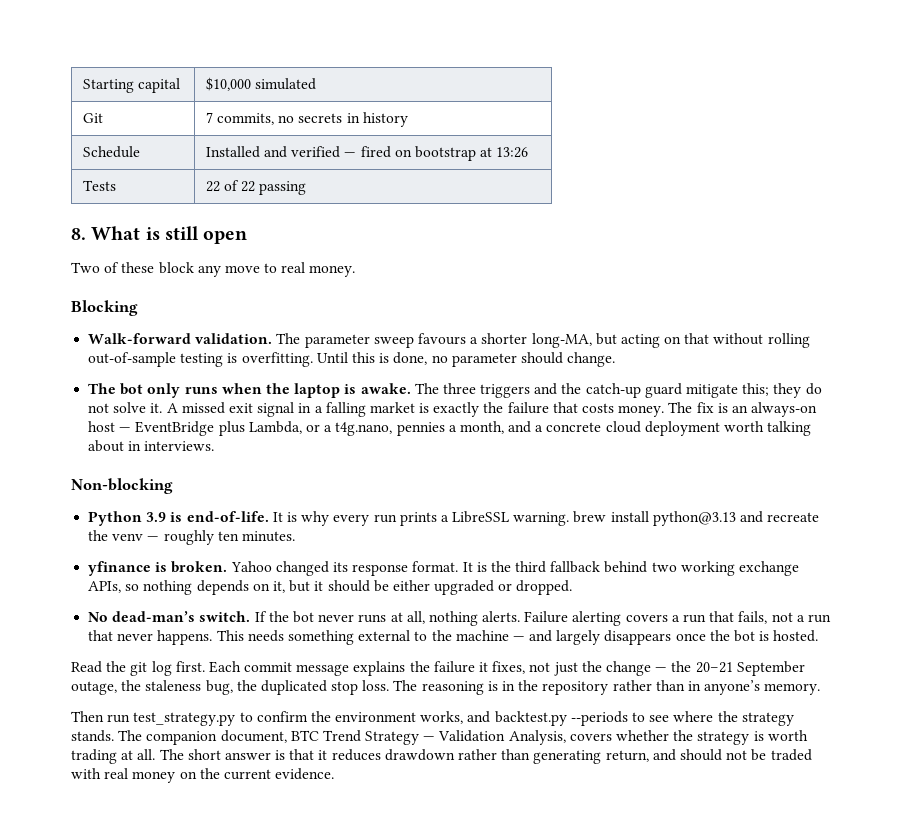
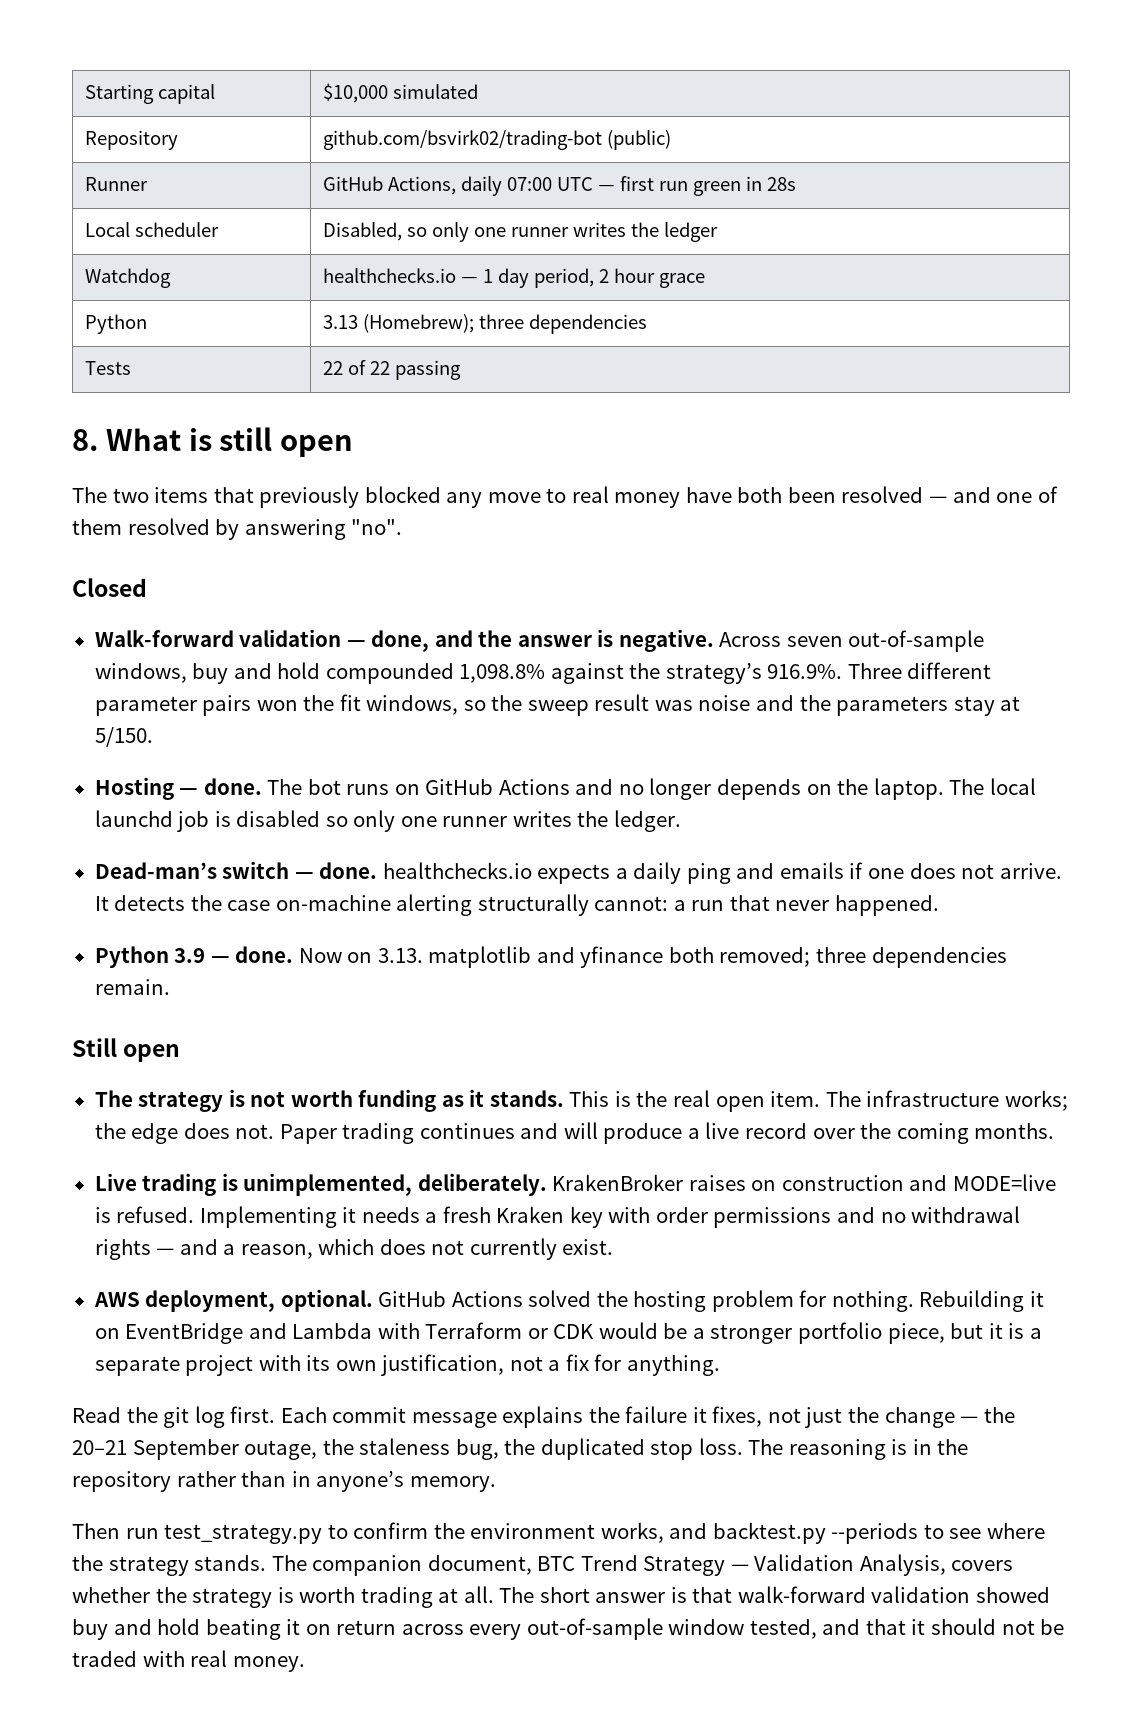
[82,113,103,123] [205,112,408,127] [82,146,140,158] [205,146,529,161] Git | 7 commits, no secrets in history // Schedule | Installed and verified — fired on bootstrap at 13:26 -> [85,130,179,150] [323,130,672,150] [85,177,149,191] [323,176,797,196] [85,222,220,237] [323,222,719,242] [85,268,172,288] [323,268,706,288] [85,314,148,334] [323,314,648,334] Repository | github.com/bsvirk02/trading-bot (public) // Runner | GitHub Actions, daily 07:00 UTC — first run green in 28s // Local scheduler | Disabled, so only one runner writes the ledger // Watchdog | healthchecks.io — 1 day period, 2 hour grace // Python | 3.13 (Homebrew); three dependencies
[71,262,356,277] [71,300,138,316] [88,333,810,348] [88,352,616,367] [88,383,822,398] [88,402,818,417] [88,421,812,436] [88,440,215,452] [71,478,173,494] [88,511,820,526] [88,530,295,545] [88,561,800,576] [88,580,573,595] [88,611,831,626] [88,630,819,645] Two of these block any move to real money. // Blocking // Walk-forward validation. The parameter sweep favours a shorter long-MA, but acting on that without rolling out-of-sample testing is overfitting. Until this is done, no parameter should change. // The bot only runs when the laptop is awake. The three triggers and the catch-up guard mitigate this; they do not solve it. A missed exit signal in a falling market is exactly the failure that costs money. The fix is an always-on host — EventBridge plus Lambda, or a t4g.nano, pennies a month, and a concrete cloud deployment worth talking about in interviews. // Non-blocking // Python 3.9 is end-of-life. It is why every run prints a LibreSSL warning. brew install python@3.13 and recreate the venv — roughly ten minutes. // yfinance is broken. Yahoo changed its response format. It is the third fallback behind two working exchange APIs, so nothing depends on it, but it should be either upgraded or dropped. // No dead-man’s switch. If the bot never runs at all, nothing alerts. Failure alerting covers a run that fails, not a run that never happens. This needs something external to the machine — and largely disappears once the bot is hosted. -> [72,486,1058,508] [72,518,403,540] [72,578,147,597] [94,629,985,652] [94,662,992,684] [94,694,1021,716] [94,727,153,747] [94,777,1036,800] [94,810,681,832] [94,861,1062,884] [94,894,939,916] [94,946,1007,968] [94,979,170,995] [72,1038,181,1062] [94,1089,1068,1112] [94,1122,1055,1144] [94,1173,1056,1196] [94,1206,1021,1228] [94,1238,614,1260] [93,1289,1044,1312] [94,1322,1042,1344] [94,1354,720,1376] The two items that previously blocked any move to real money have both been resolved — and one of them resolved by answering "no". // Closed // Walk-forward validation — done, and the answer is negative. Across seven out-of-sample windows, buy and hold compounded 1,098.8% against the strategy’s 916.9%. Three different parameter pairs won the fit windows, so the sweep result was noise and the parameters stay at 5/150. // Hosting — done. The bot runs on GitHub Actions and no longer depends on the laptop. The local launchd job is disabled so only one runner writes the ledger. // Dead-man’s switch — done. healthchecks.io expects a daily ping and emails if one does not arrive. It detects the case on-machine alerting structurally cannot: a run that never happened. // Python 3.9 — done. Now on 3.13. matplotlib and yfinance both removed; three dependencies remain. // Still open // The strategy is not worth funding as it stands. This is the real open item. The infrastructure works; the edge does not. Paper trading continues and will produce a live record over the coming months. // Live trading is unimplemented, deliberately. KrakenBroker raises on construction and MODE=live is refused. Implementing it needs a fresh Kraken key with order permissions and no withdrawal rights — and a reason, which does not currently exist. // AWS deployment, optional. GitHub Actions solved the hosting problem for nothing. Rebuilding it on EventBridge and Lambda with Terraform or CDK would be a stronger portfolio piece, but it is a separate project with its own justification, not a fix for anything.
[318,749,676,764] it reduces drawdown rather than generating return, and -> [737,1586,1051,1603] [72,1618,926,1640] walk-forward validation showed buy and hold beating it on return across every out-of-sample window tested, and that it
[132,768,335,783] money on the current evidence. -> [232,1656,305,1672] money.

